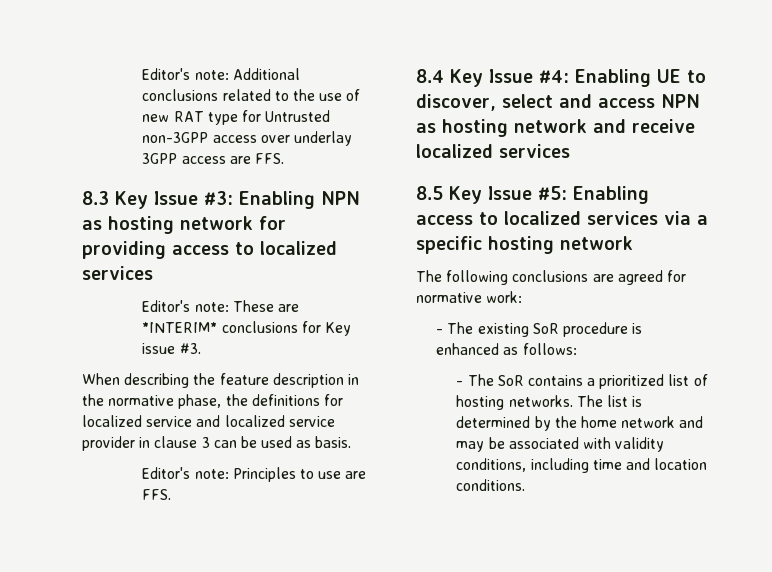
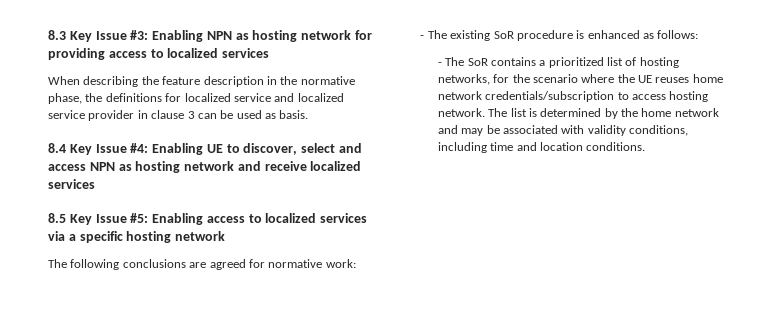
[142,68,300,80] [142,89,361,101] [142,110,331,125] [142,131,353,146] [142,153,285,164] Editor's note: Additional conclusions related to the use of new RAT type for Untrusted non-3GPP access over underlay 3GPP access are FFS. // -> (48, 35) none
[142,300,300,312] [142,321,352,336] [142,343,201,354] // Editor's note: These are *INTERIM* conclusions for Key issue #3. -> (270, 53) none
[142,467,367,482] [142,489,172,500] // Editor's note: Principles to use are FFS. -> (309, 114) none
[508,395,573,407] networks. -> [437,74,723,85] [437,91,709,102] [437,108,485,117] networks, for the scenario where the UE reuses home network credentials/subscription to access hosting network.

